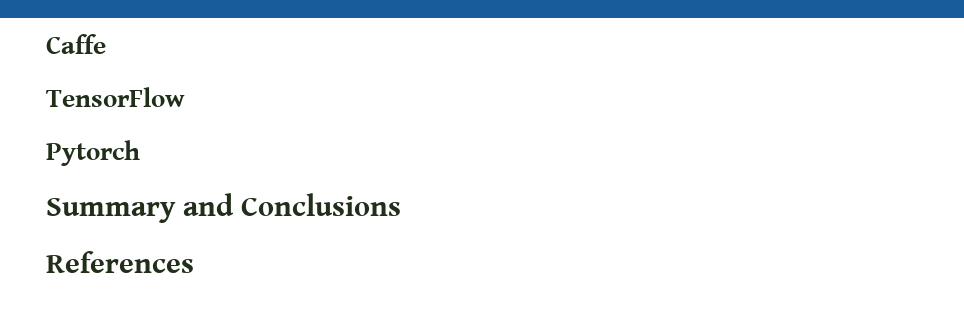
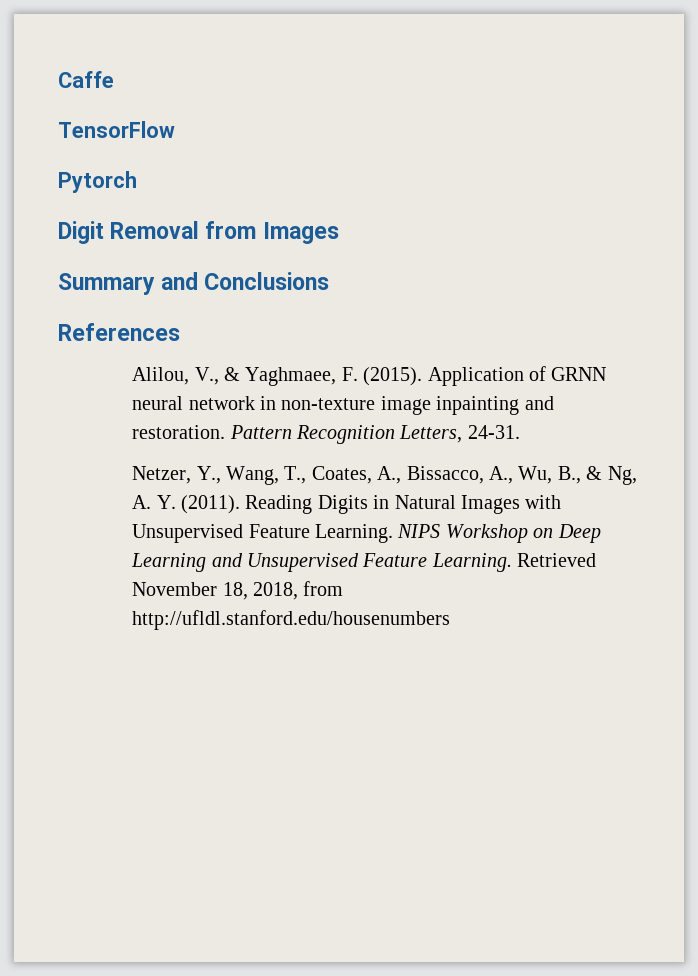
(140, 153) none -> [58,221,339,244] // Digit Removal from Images
(194, 262) none -> [132,366,607,386] [132,396,554,415] [132,425,520,444] [132,466,637,485] [132,495,562,514] [132,524,601,543] [131,553,597,572] [132,581,344,600] [132,610,451,630] // Alilou, V., & Yaghmaee, F. (2015). Application of GRNN neural network in non-texture image inpainting and restoration. Pattern Recognition Letters, 24-31. // Netzer, Y., Wang, T., Coates, A., Bissacco, A., Wu, B., & Ng, A. Y. (2011). Reading Digits in Natural Images with Unsupervised Feature Learning. NIPS Workshop on Deep Learning and Unsupervised Feature Learning. Retrieved November 18, 2018, from http://ufldl.stanford.edu/housenumbers

